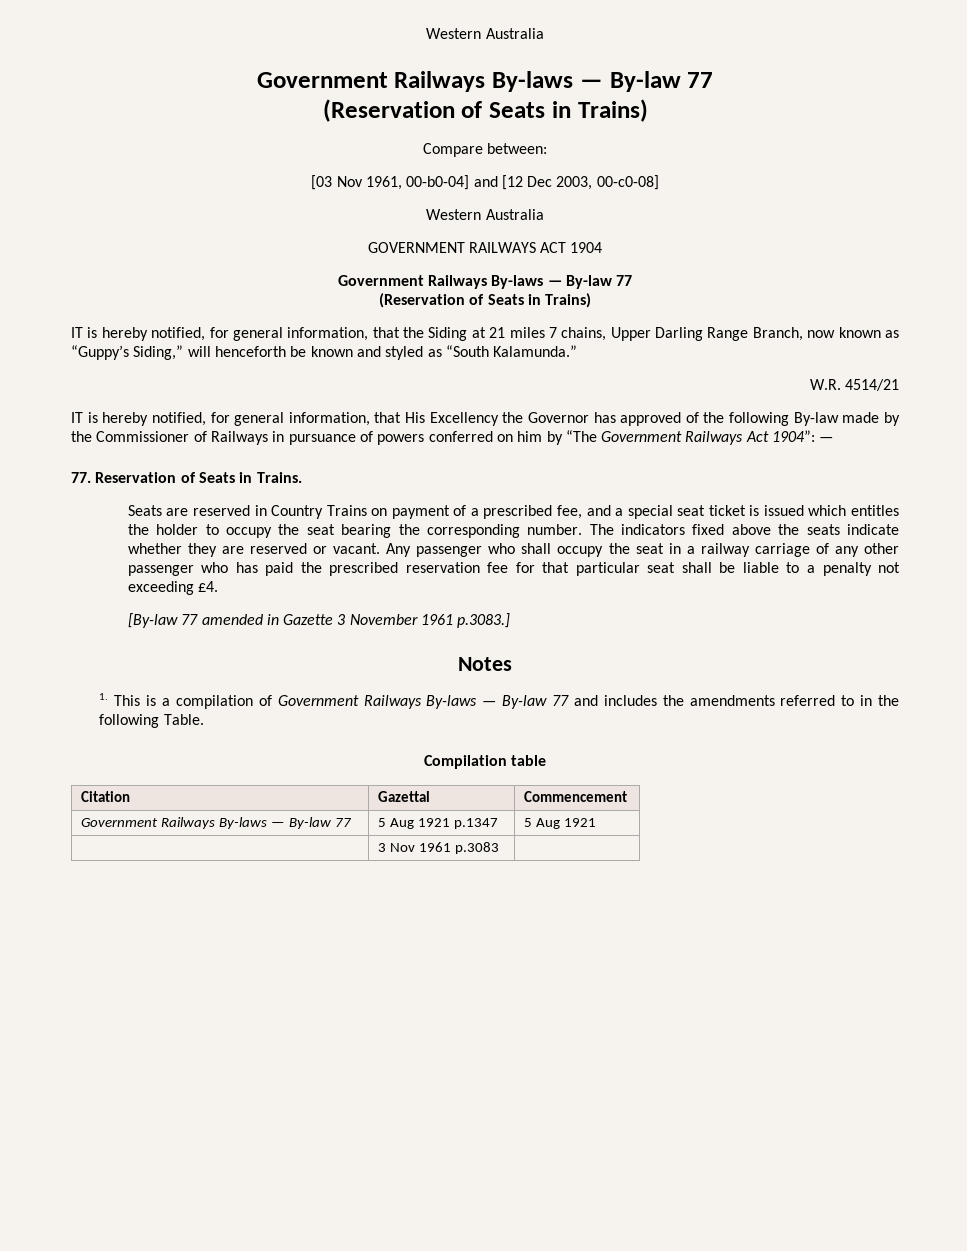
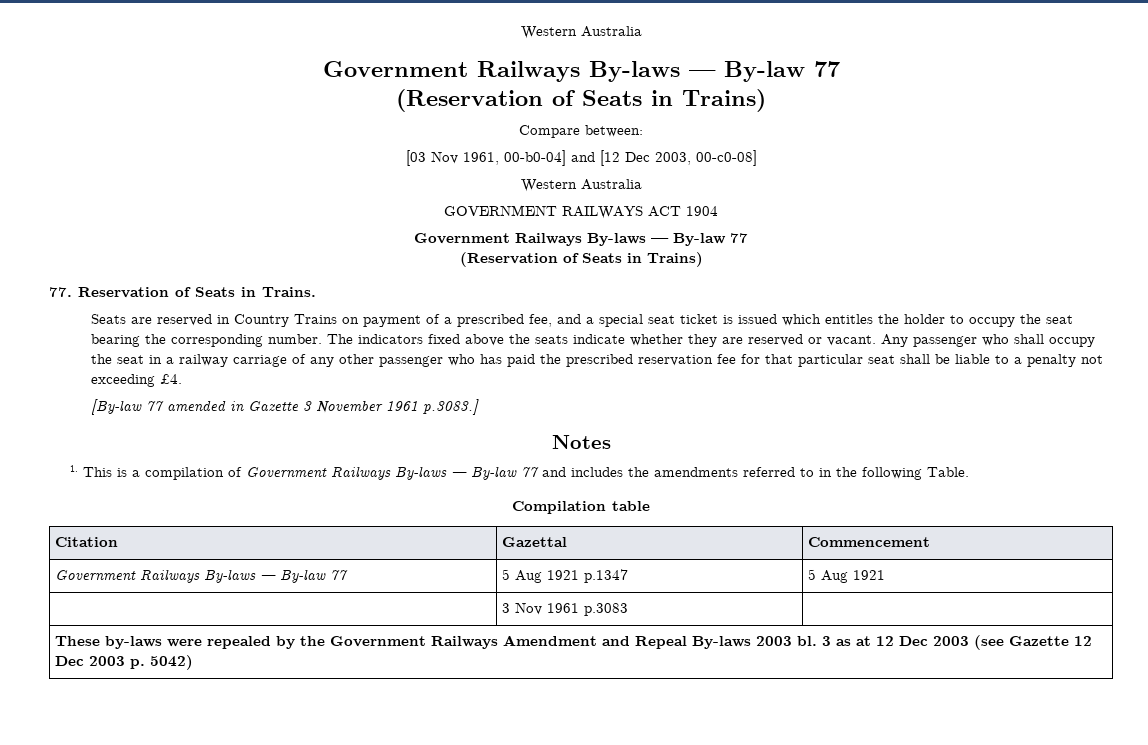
[71,327,900,341] [71,345,578,360] [809,379,900,391] [71,412,901,426] [71,430,834,445] // IT is hereby notified, for general information, that the Siding at 21 miles 7 chains, Upper Darling Range Branch, now known as “Guppy’s Siding,” will henceforth be known and styled as “South Kalamunda.” // W.R. 4514/21 // IT is hereby notified, for general information, that His Excellency the Governor has approved of the following By-law made by the Commissioner of Railways in pursuance of powers conferred on him by “The Government Railways Act 1904”: — -> (703, 259) none
(500, 848) none -> [55,635,1093,650] [55,655,194,670] // These by-laws were repealed by the Government Railways Amendment and Repeal By-laws 2003 bl. 3 as at 12 Dec 2003 (see Gazette 12 Dec 2003 p. 5042)

